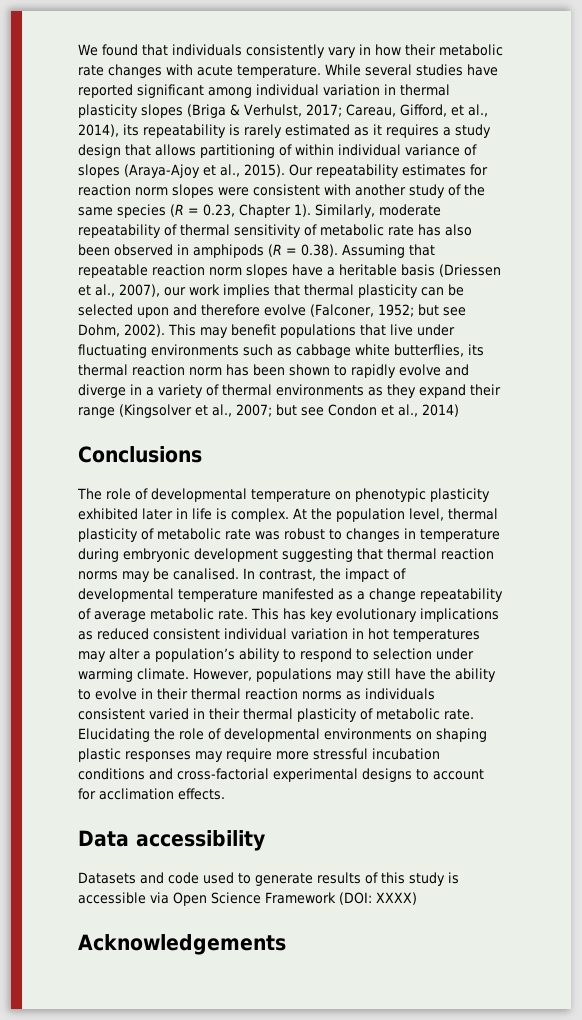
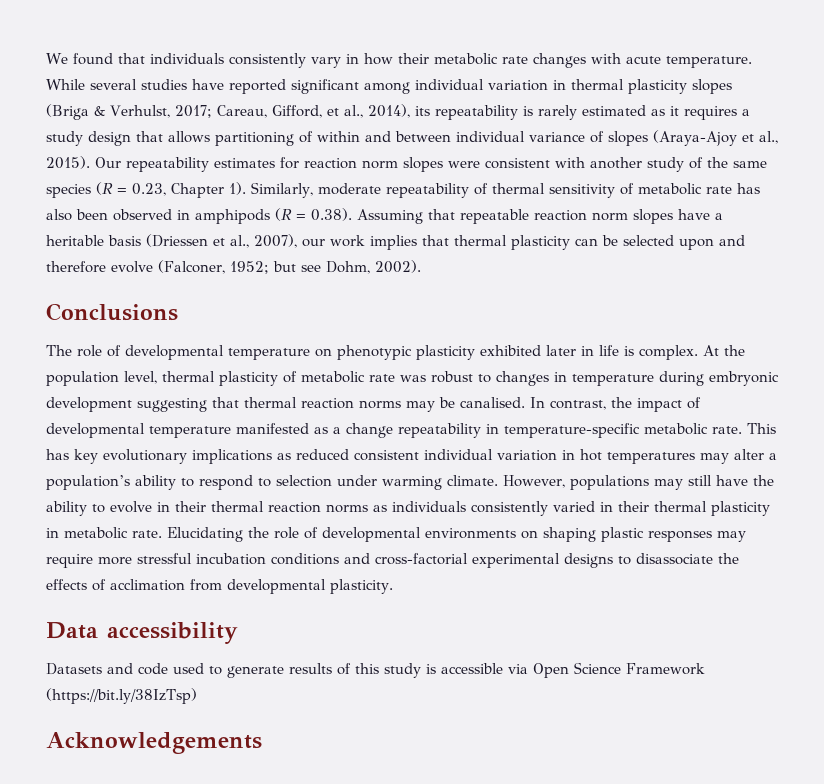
(334, 149) none -> [365,131,451,142] and between
[168,324,455,338] [78,344,484,358] [78,364,469,378] [78,384,501,398] [78,404,459,418] This may benefit populations that live under fluctuating environments such as cabbage white butterflies, its thermal reaction norm has been shown to rapidly evolve and diverge in a variety of thermal environments as they expand their range (Kingsolver et al., 2007; but see Condon et al., 2014) -> (421, 266) none
[78,608,146,622] of average -> [486,423,640,438] in temperature-specific
[78,708,145,720] consistent -> [471,501,548,516] consistently
[360,708,373,720] of -> [46,528,59,538] in
[433,769,484,780] [78,788,225,800] account for acclimation effects. -> [636,553,739,565] [46,579,393,594] disassociate the effects of acclimation from developmental plasticity.
[338,892,417,905] (DOI: XXXX) -> [46,688,197,704] (https://bit.ly/38IzTsp)

